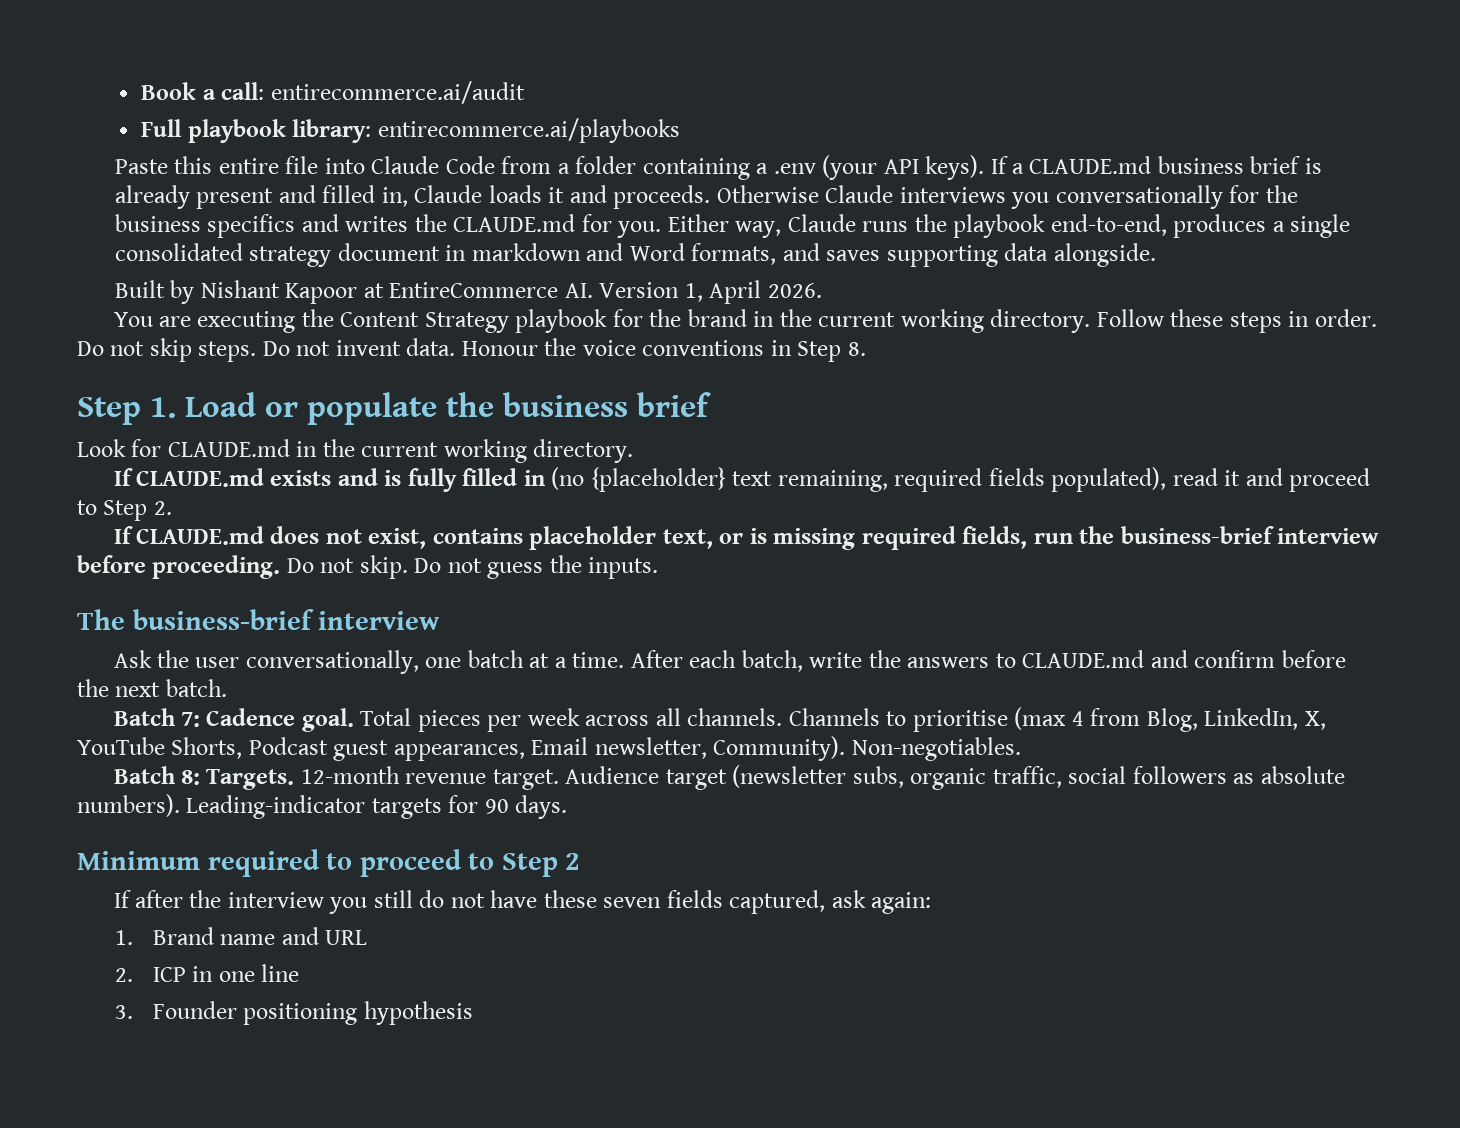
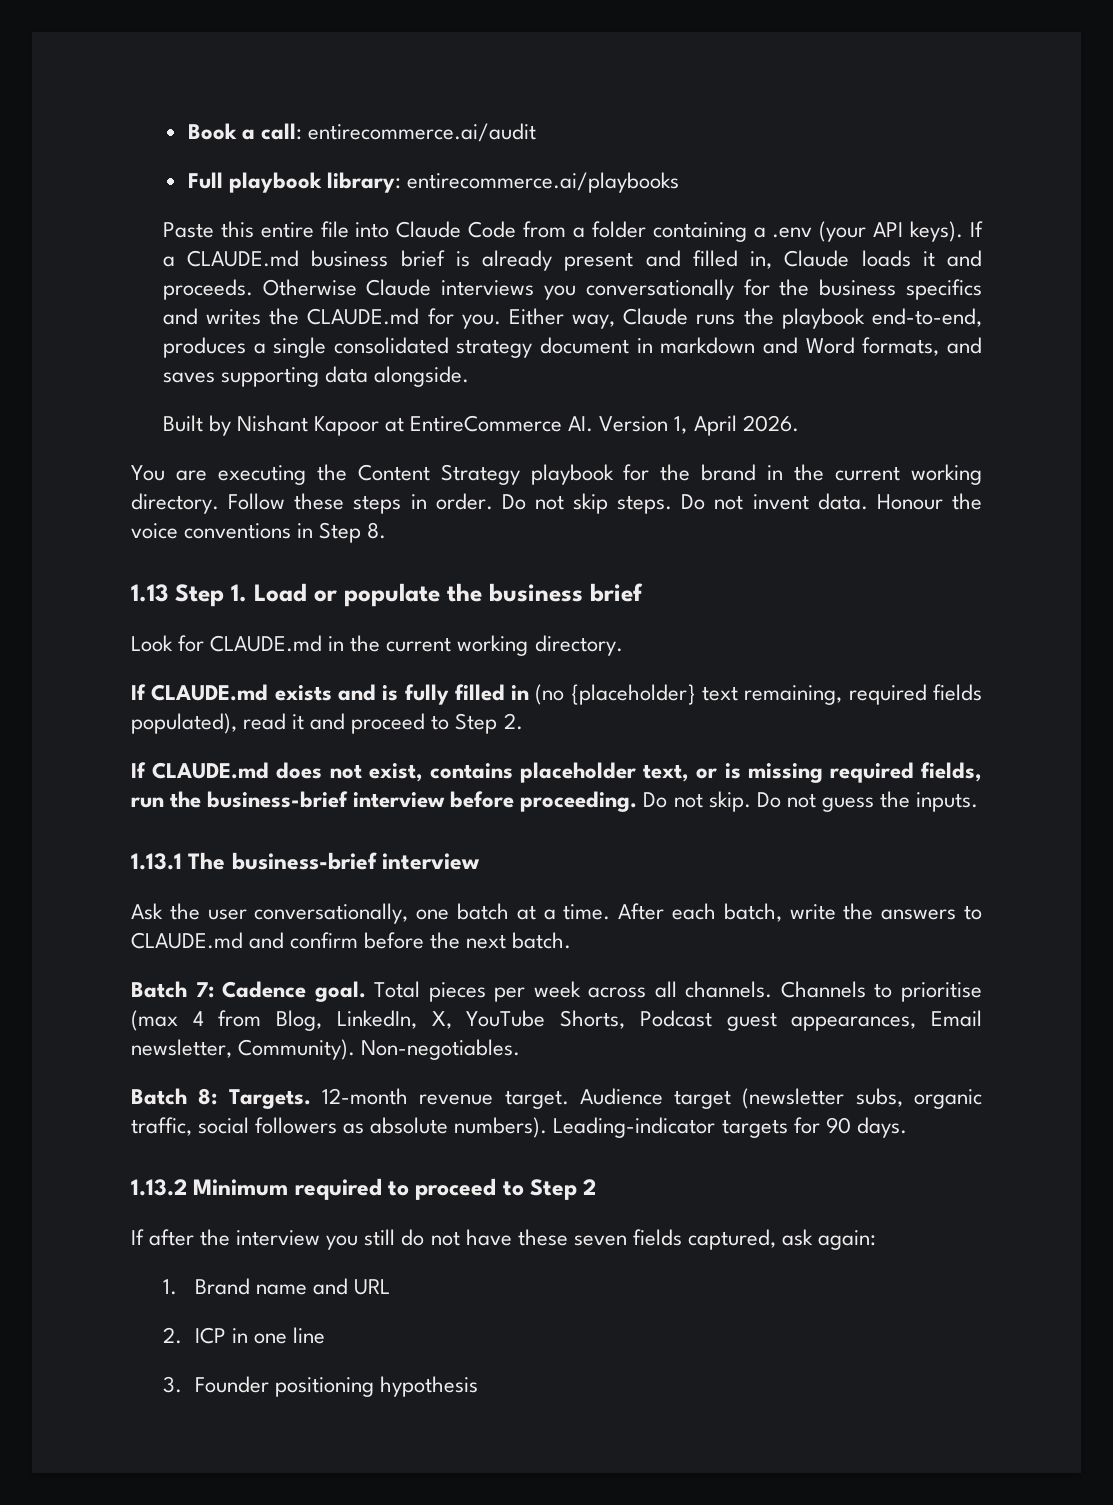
(866, 349) none -> [131,584,168,602] 1.13
(659, 568) none -> [131,853,182,870] 1.13.1
(568, 807) none -> [131,1179,187,1196] 1.13.2

